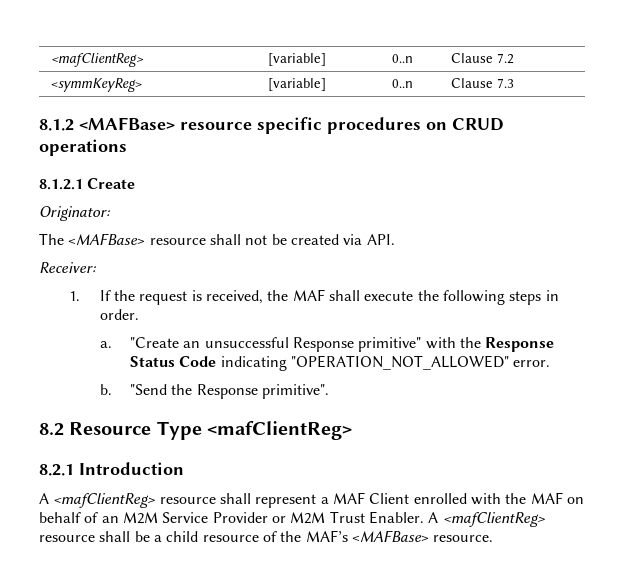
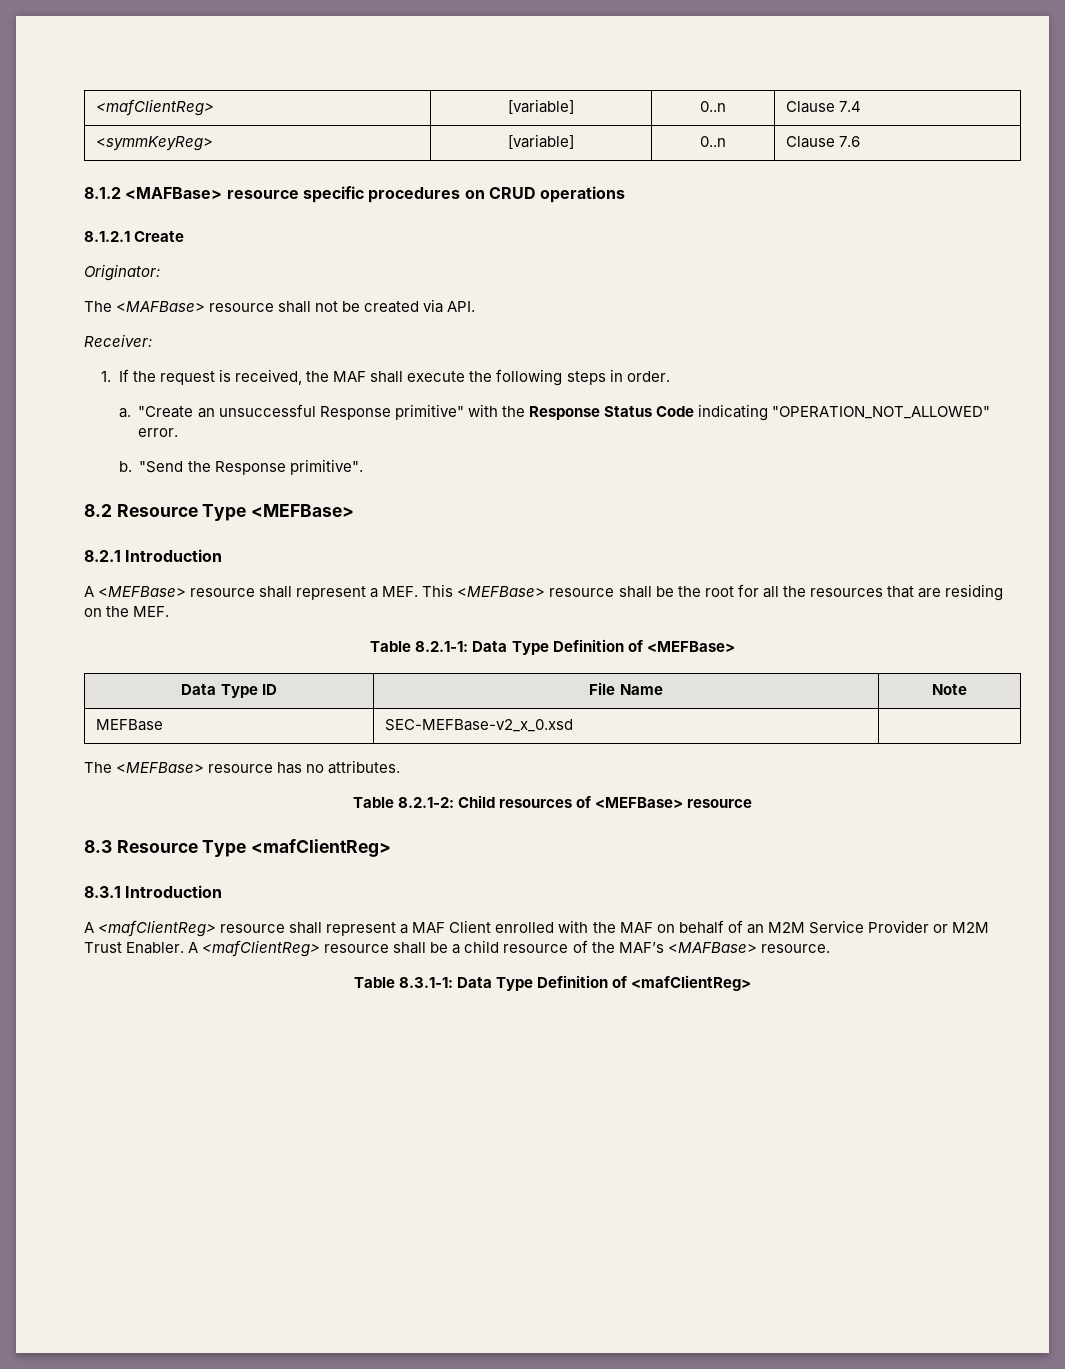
[496,53,514,64] 7.2 -> [839,101,862,112] 7.4
[496,78,514,88] 7.3 -> [839,136,861,147] 7.6
(202, 430) none -> [251,504,355,517] [84,549,223,562] [84,584,1003,601] [84,606,170,617] [370,639,735,655] [181,684,277,698] [589,682,663,695] [932,684,967,695] [95,719,163,731] [384,719,573,732] [84,760,401,774] [352,795,753,808] [84,840,247,857] <MEFBase> // 8.2.1 Introduction // A <MEFBase> resource shall represent a MEF. This <MEFBase> resource shall be the root for all the resources that are residing on the MEF. // Table 8.2.1-1: Data Type Definition of <MEFBase> // Data Type ID | File Name | Note // MEFBase | SEC-MEFBase-v2_x_0.xsd | // The <MEFBase> resource has no attributes. // Table 8.2.1-2: Child resources of <MEFBase> resource // 8.3 Resource Type
[39,464,74,476] 8.2.1 -> [84,886,121,898] 8.3.1
(494, 538) none -> [353,975,752,991] // Table 8.3.1-1: Data Type Definition of <mafClientReg>

